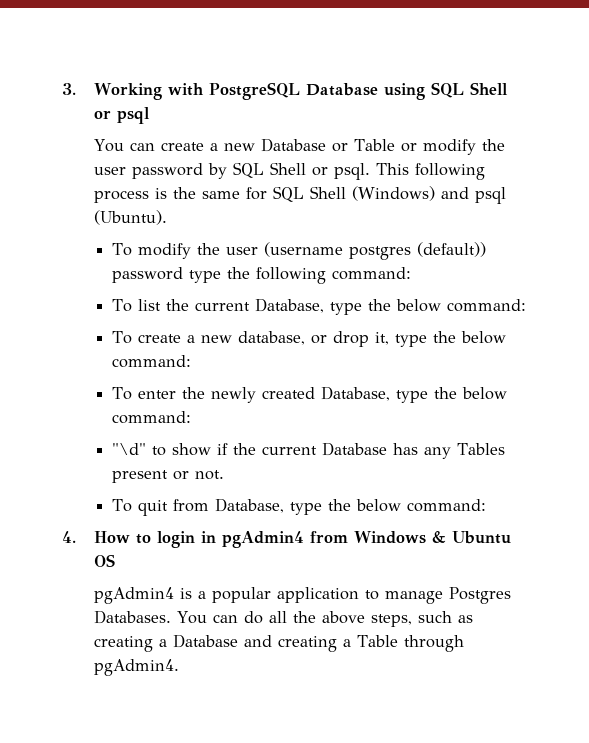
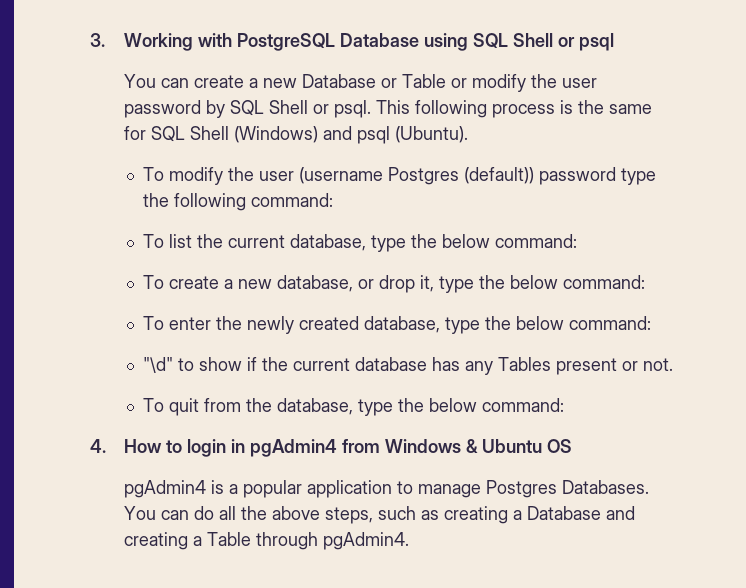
[349,246,412,260] postgres -> [388,167,460,185] Postgres
[255,298,325,313] Database, -> [290,234,367,251] database,
[321,386,391,401] Database, -> [364,316,441,333] database,
[322,442,388,456] Database -> [355,357,428,371] database
[215,498,285,513] Database, -> [246,398,354,415] the database,

